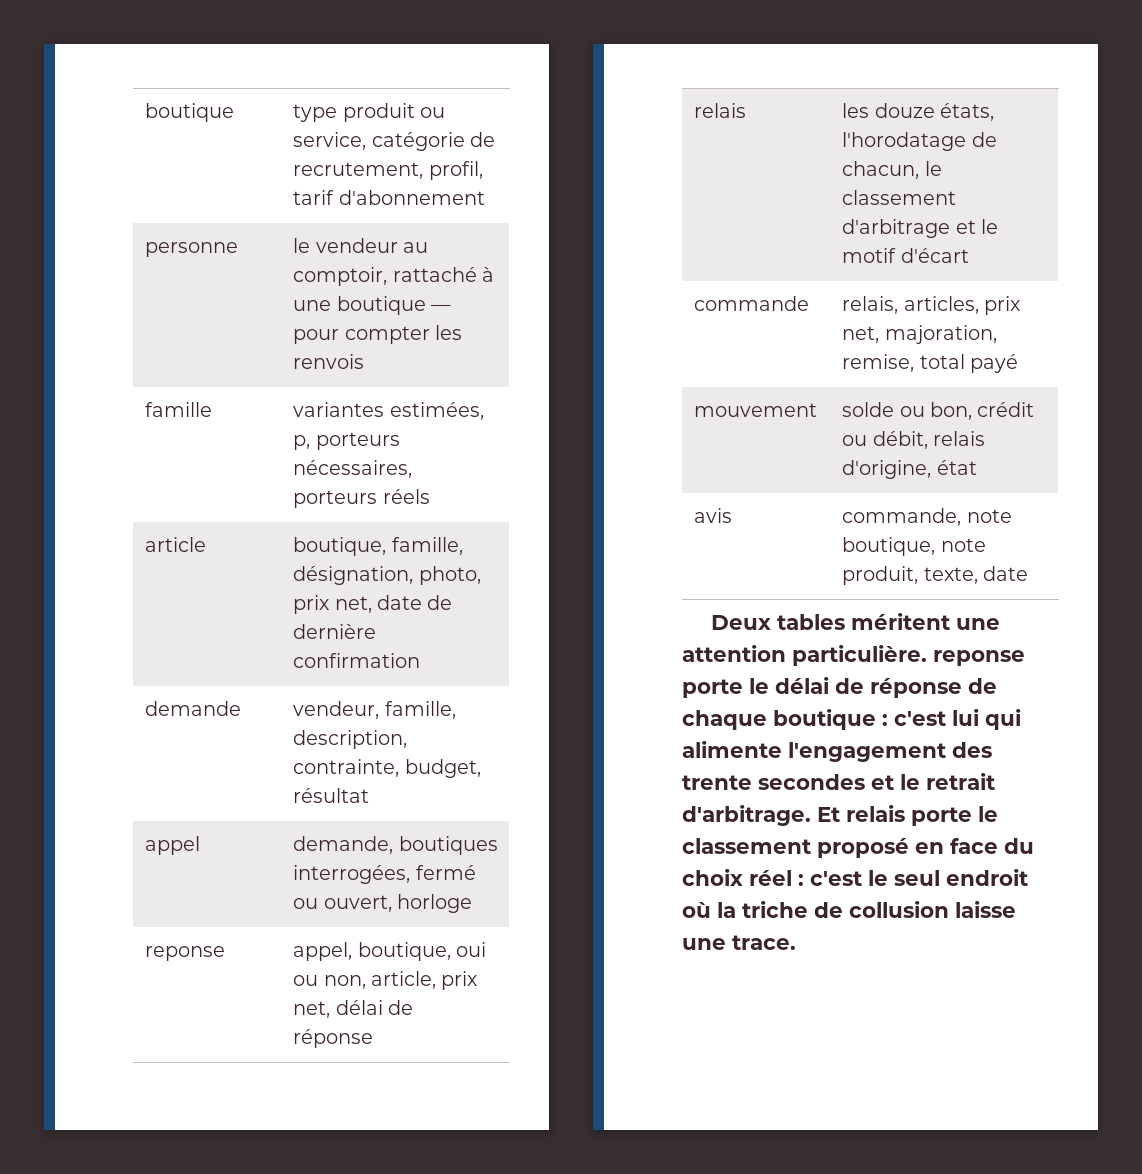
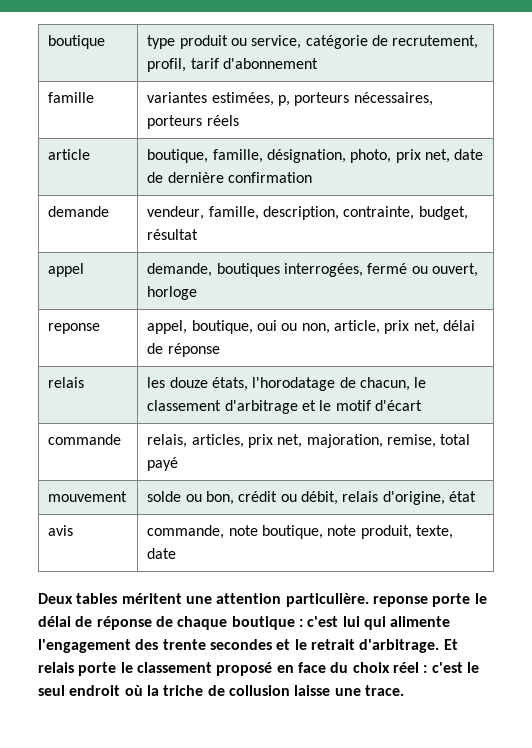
[145,242,239,257] [293,238,428,253] [293,267,494,286] [293,296,451,315] [293,325,462,344] [293,354,365,369] // personne | le vendeur au comptoir, rattaché à une boutique — pour compter les renvois -> (319, 63) none

